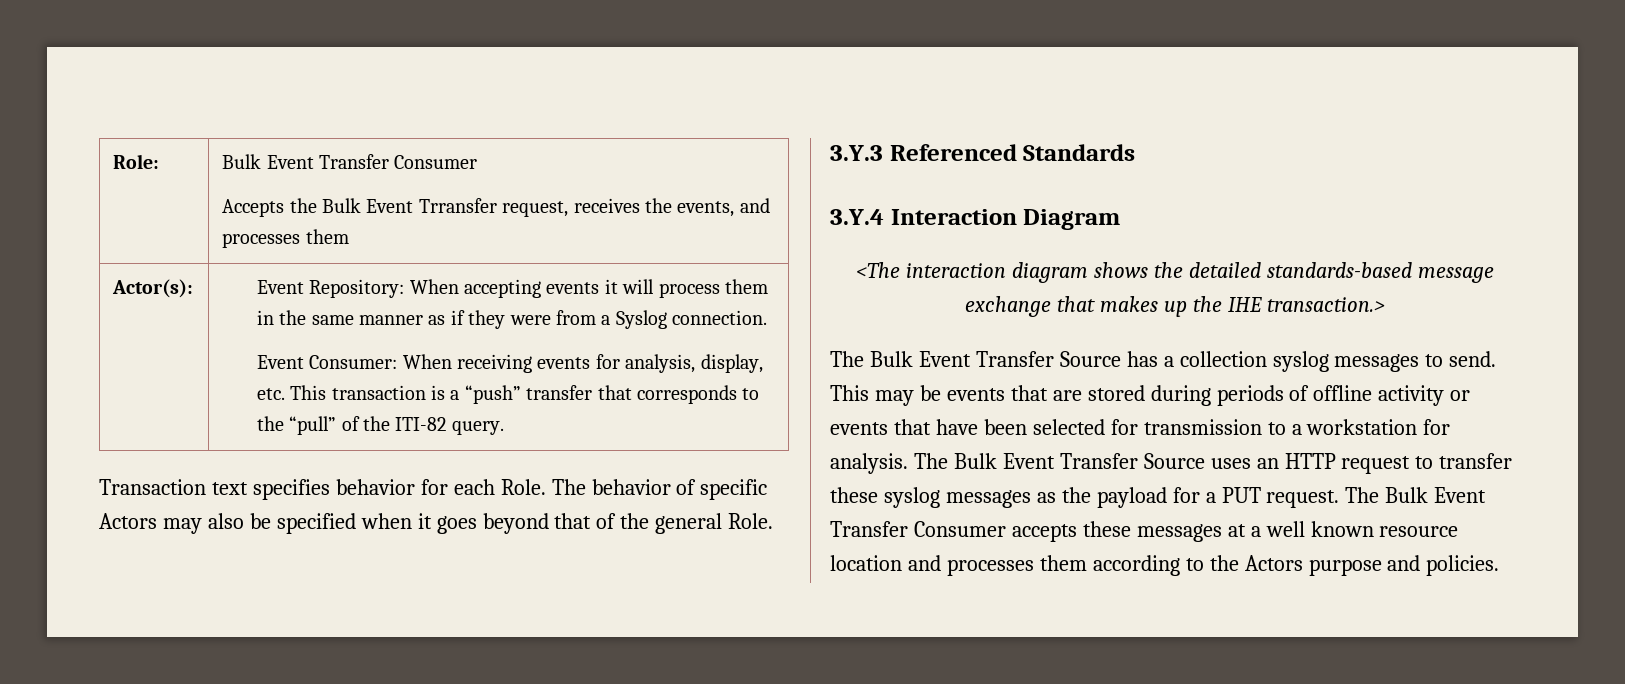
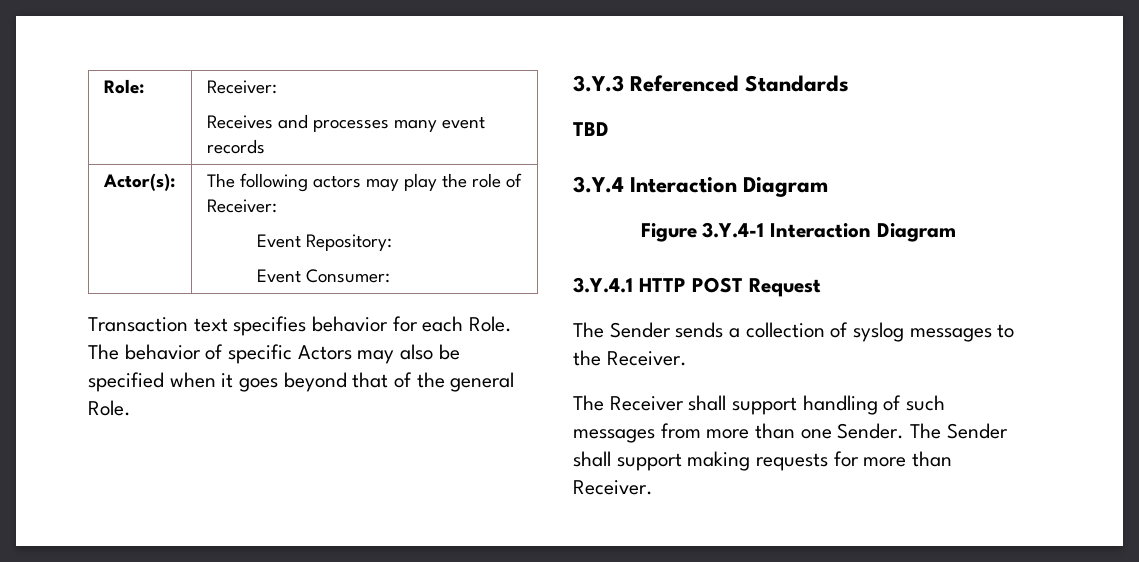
[222,154,478,169] [222,198,770,217] [222,229,349,248] [112,279,194,298] [256,279,768,298] [256,310,768,329] [256,354,763,373] [256,385,760,404] [256,416,504,435] Bulk Event Transfer Consumer // Accepts the Bulk Event Trransfer request, receives the events, and processes them // Actor(s): | Event Repository: When accepting events it will process them in the same manner as if they were from a Syslog connection. // Event Consumer: When receiving events for analysis, display, etc. This transaction is a “push” transfer that corresponds to the “pull” of the ITI-82 query. -> [206,80,277,94] [206,114,486,132] [206,139,265,154] [102,173,175,191] [206,173,523,192] [206,199,277,213] [256,234,392,251] [256,269,390,283] Receiver: // Receives and processes many event records // Actor(s): | The following actors may play the role of Receiver: // Event Repository: // Event Consumer:
(1136, 152) none -> [573,122,609,136] // TBD
[856,262,1494,283] [965,296,1385,317] [830,351,1158,367] <The interaction diagram shows the detailed standards-based message exchange that makes up the IHE transaction.> // The Bulk Event Transfer Source has -> [640,222,956,242] [573,277,821,297] [573,322,724,338] Figure 3.Y.4-1 Interaction Diagram // 3.Y.4.1 HTTP POST Request // The Sender sends
(1267, 359) none -> [830,322,849,338] of
[1449,351,1497,367] [830,385,1471,406] [830,419,1451,435] [830,453,1513,474] [830,487,1487,508] [830,521,1459,542] [830,555,1500,576] send. This may be events that are stored during periods of offline activity or events that have been selected for transmission to a workstation for analysis. The Bulk Event Transfer Source uses an HTTP request to transfer these syslog messages as the payload for a PUT request. The Bulk Event Transfer Consumer accepts these messages at a well known resource location and processes them according to the Actors purpose and policies. -> [573,350,687,366] [573,395,946,415] [573,423,1008,443] [573,451,953,471] [573,480,653,495] the Receiver. // The Receiver shall support handling of such messages from more than one Sender. The Sender shall support making requests for more than Receiver.

